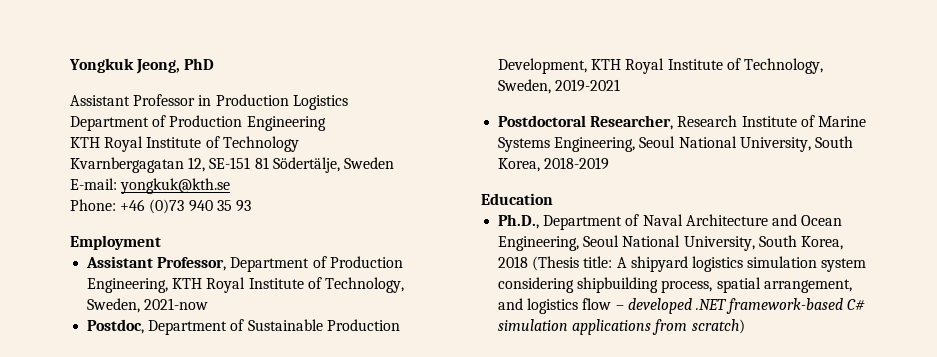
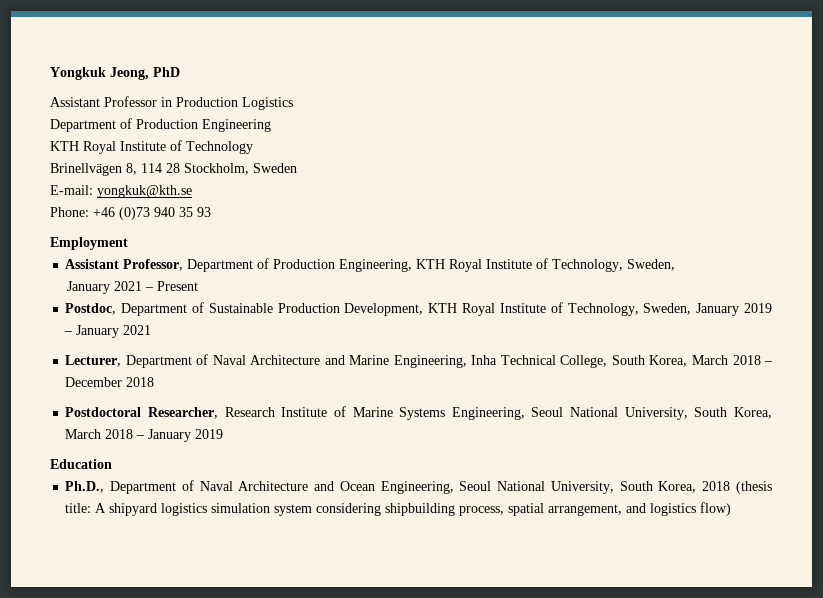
[70,157,340,173] Kvarnbergagatan 12, SE-151 81 Södertälje, -> [50,163,249,176] Brinellvägen 8, 114 28 Stockholm,
[144,298,209,310] 2021-now -> [66,281,198,294] // January 2021 – Present
[555,79,621,92] 2019-2021 -> [696,303,772,316] [64,325,152,338] [65,354,773,368] [65,377,155,387] January 2019 – January 2021 // Lecturer, Department of Naval Architecture and Marine Engineering, Inha Technical College, South Korea, March 2018 – December 2018
[544,157,610,170] 2018-2019 -> [65,429,224,442] March 2018 – January 2019
[532,256,580,271] (Thesis -> [736,481,773,494] (thesis
[582,298,866,314] [498,319,745,335] flow – developed .NET framework-based C# simulation applications from scratch) -> [700,502,732,516] flow)

